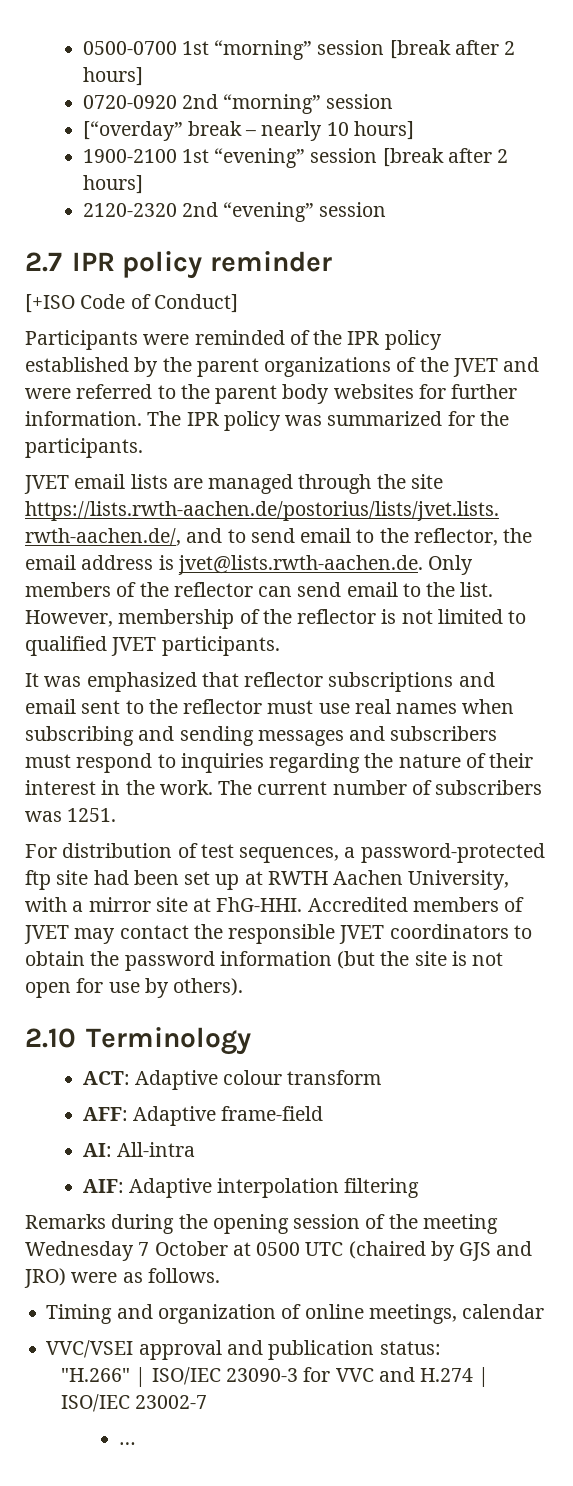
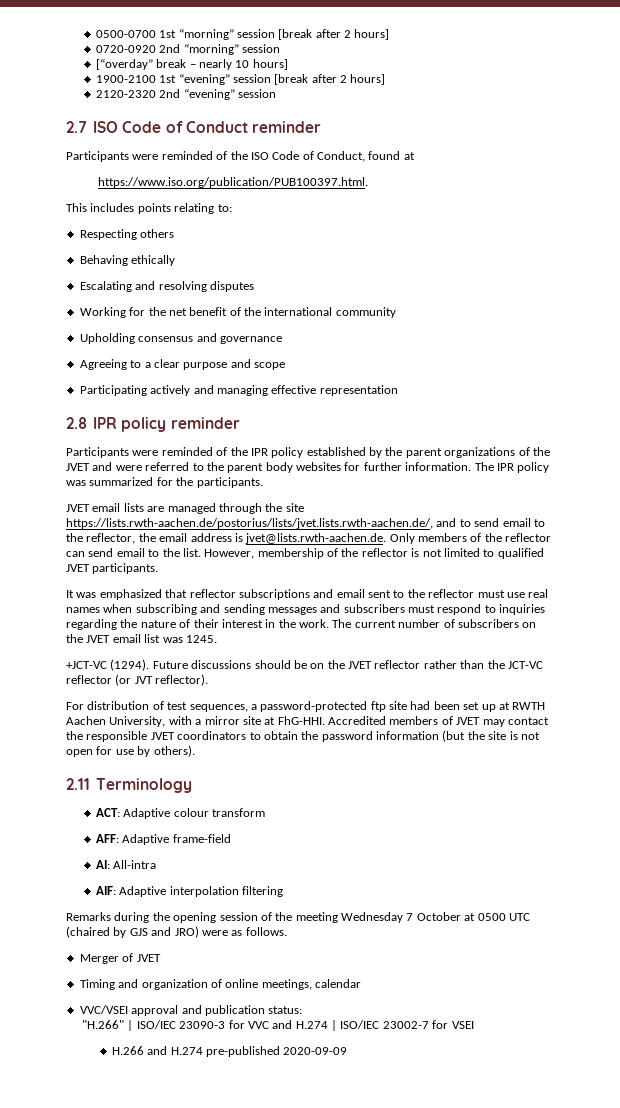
(62, 262) none -> [93,121,321,133] [66,151,415,162] [98,177,369,188] [66,203,232,214] [79,229,175,240] [79,255,176,266] [79,281,254,292] [79,307,396,318] [79,333,282,344] [79,359,285,370] [79,385,398,396] [66,417,87,429] ISO Code of Conduct reminder // Participants were reminded of the ISO Code of Conduct, found at // https://www.iso.org/publication/PUB100397.html. // This includes points relating to: // Respecting others // Behaving ethically // Escalating and resolving disputes // Working for the net benefit of the international community // Upholding consensus and governance // Agreeing to a clear purpose and scope // Participating actively and managing effective representation // 2.8
[25,294,238,313] // [+ISO Code of Conduct] -> (240, 423) none
[25,808,117,822] was 1251. -> [522,622,537,628] [66,634,217,643] [66,659,543,671] [66,674,209,686] on the JVET email list was 1245. // +JCT-VC (1294). Future discussions should be on the JVET reflector rather than the JCT-VC reflector (or JVT reflector).
[25,1028,76,1048] 2.10 -> [66,778,90,790] 2.11
(220, 1275) none -> [79,953,161,964] // Merger of JVET
[118,1442,136,1445] // … -> [432,1020,474,1029] [111,1046,348,1057] for VSEI // H.266 and H.274 pre-published 2020-09-09

